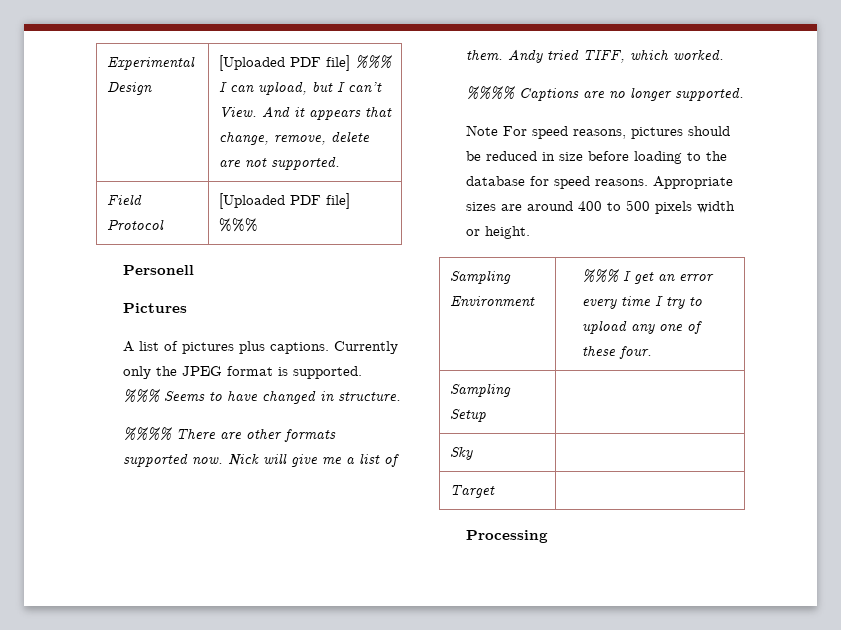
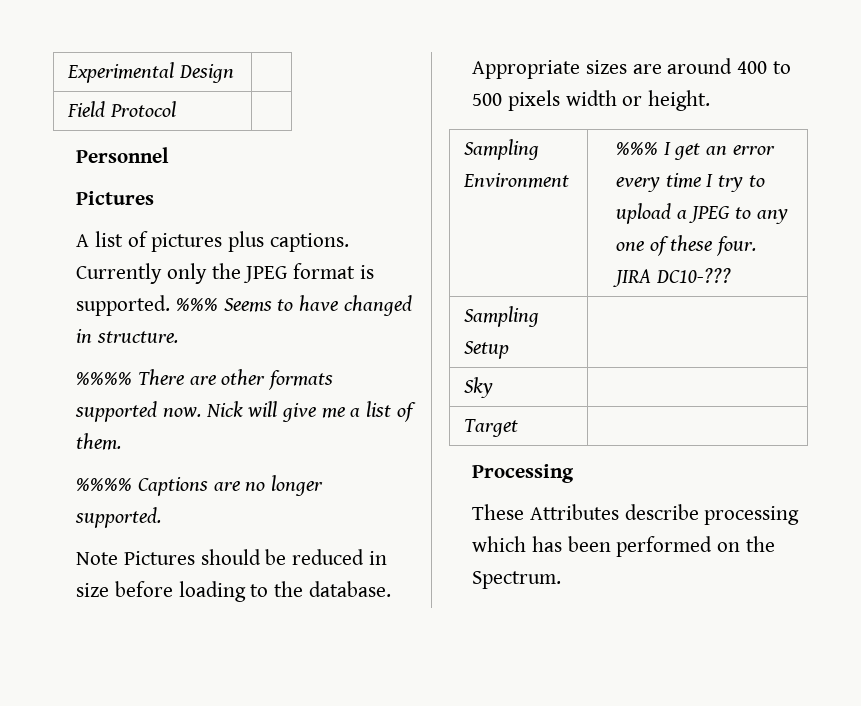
[218,55,392,71] [218,81,382,95] [218,106,392,120] [218,131,370,145] [218,156,340,170] [106,194,142,205] [106,219,164,230] [218,193,350,209] [218,218,258,232] [122,265,194,275] [Uploaded PDF file] %%% I can upload, but I can’t View. And it appears that change, remove, delete are not supported. // Field Protocol | [Uploaded PDF file] %%% // Personell -> [67,101,176,117] [76,147,170,163] // Field Protocol | // Personnel
[507,49,724,63] Andy tried TIFF, which worked. -> (122, 441) none
[502,126,683,139] For speed reasons, pictures -> [123,551,195,565] Pictures
[465,176,648,189] database for speed reasons. -> [308,581,391,597] database.
(627, 327) none -> [676,206,751,223] a JPEG to
(652, 352) none -> [612,268,731,287] JIRA DC10-???
(548, 536) none -> [472,504,800,525] [472,536,775,557] [472,571,562,589] // These Attributes describe processing which has been performed on the Spectrum.

